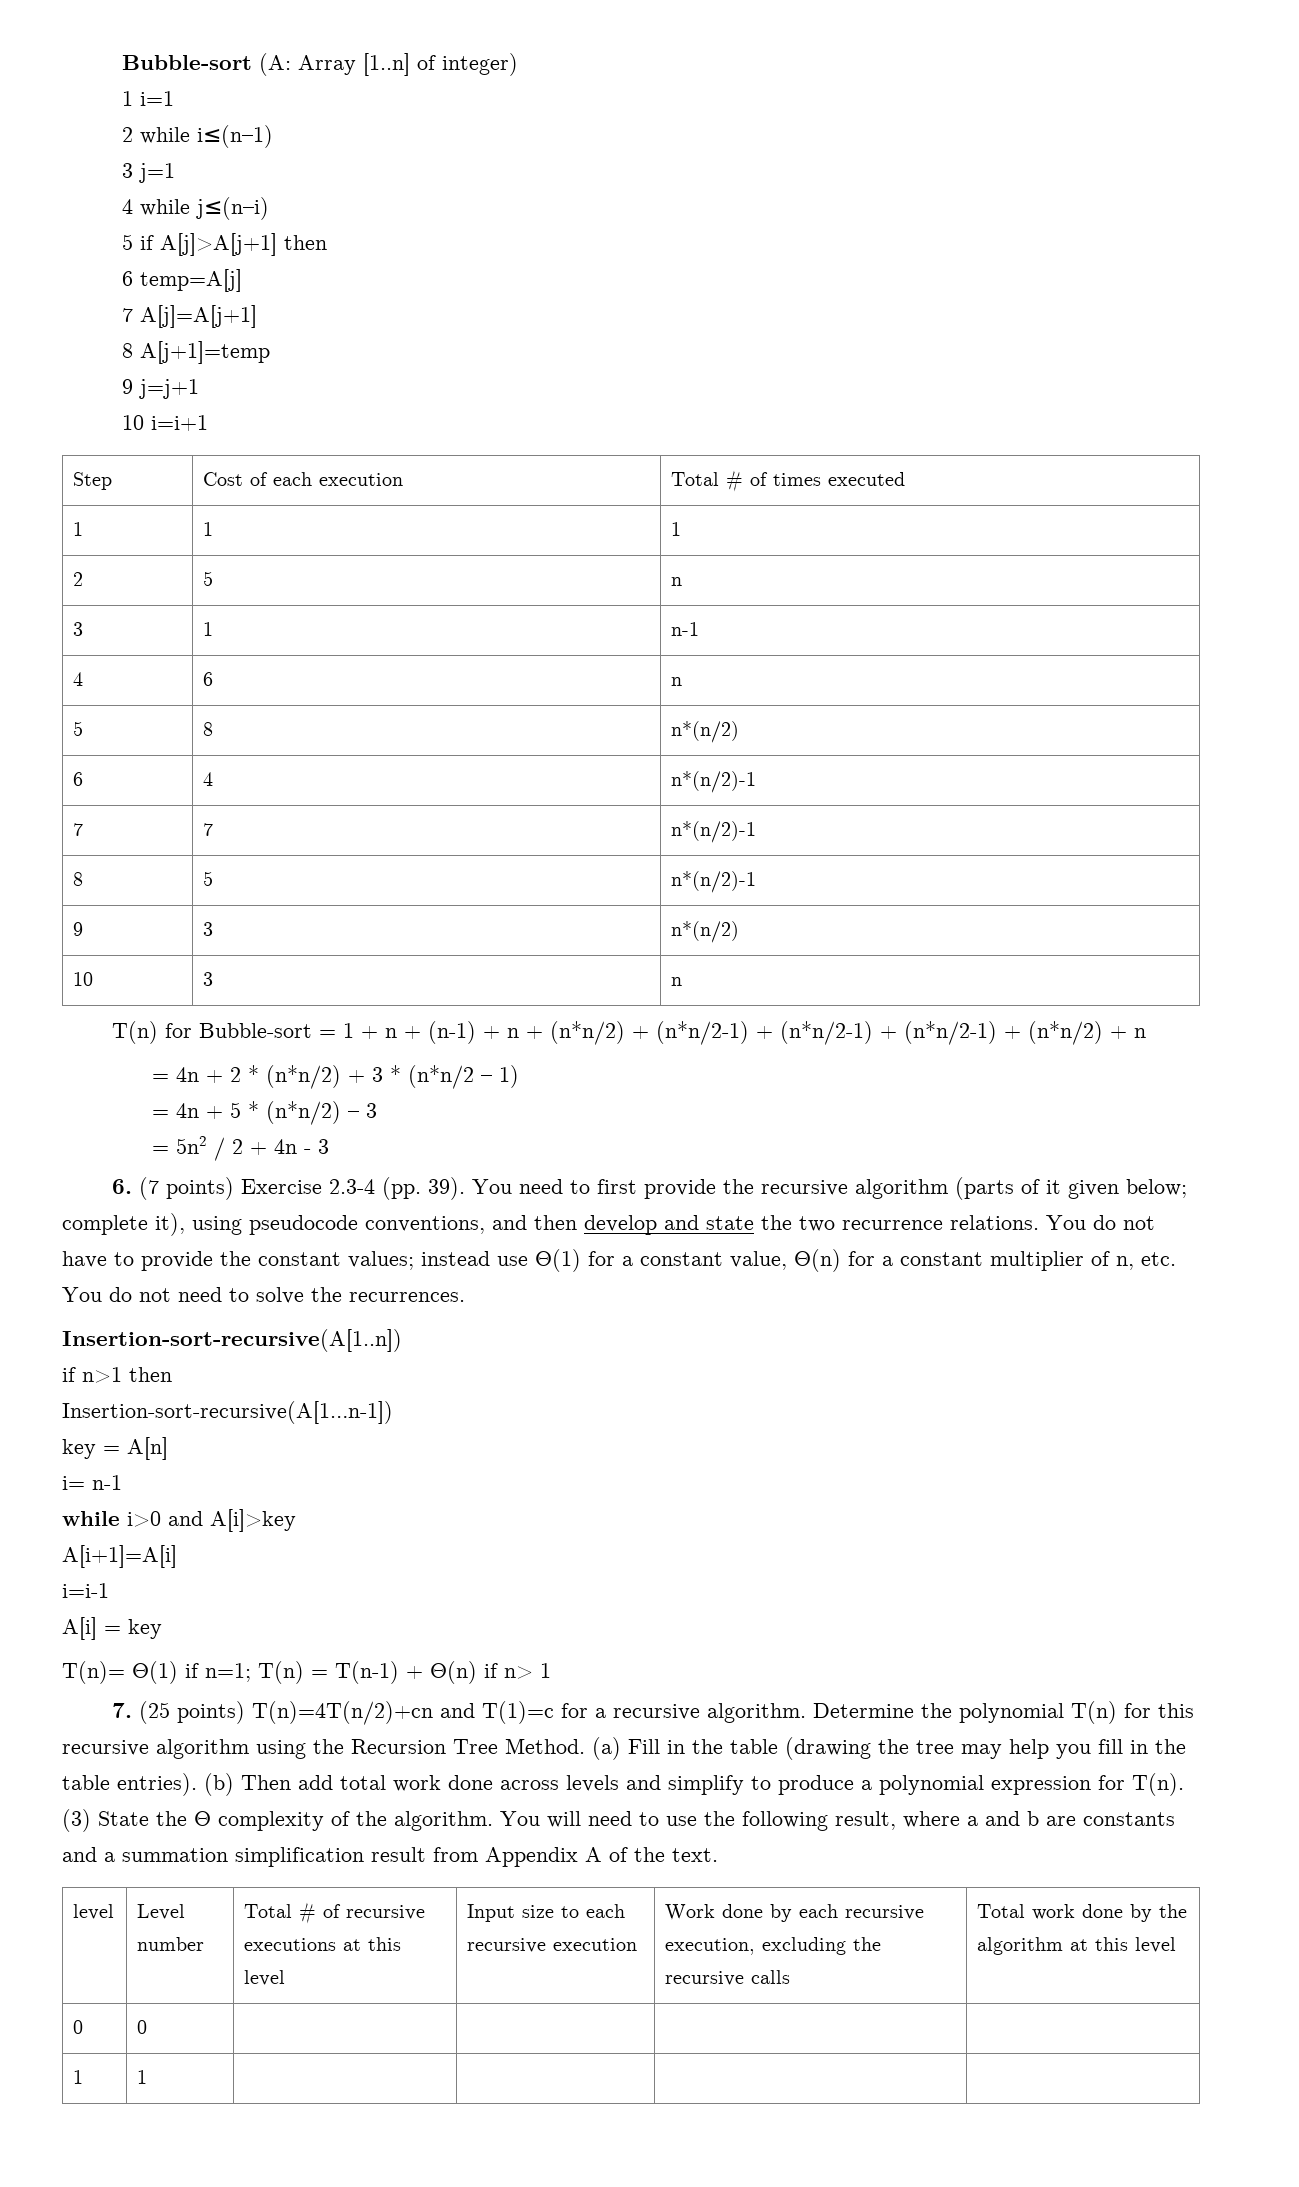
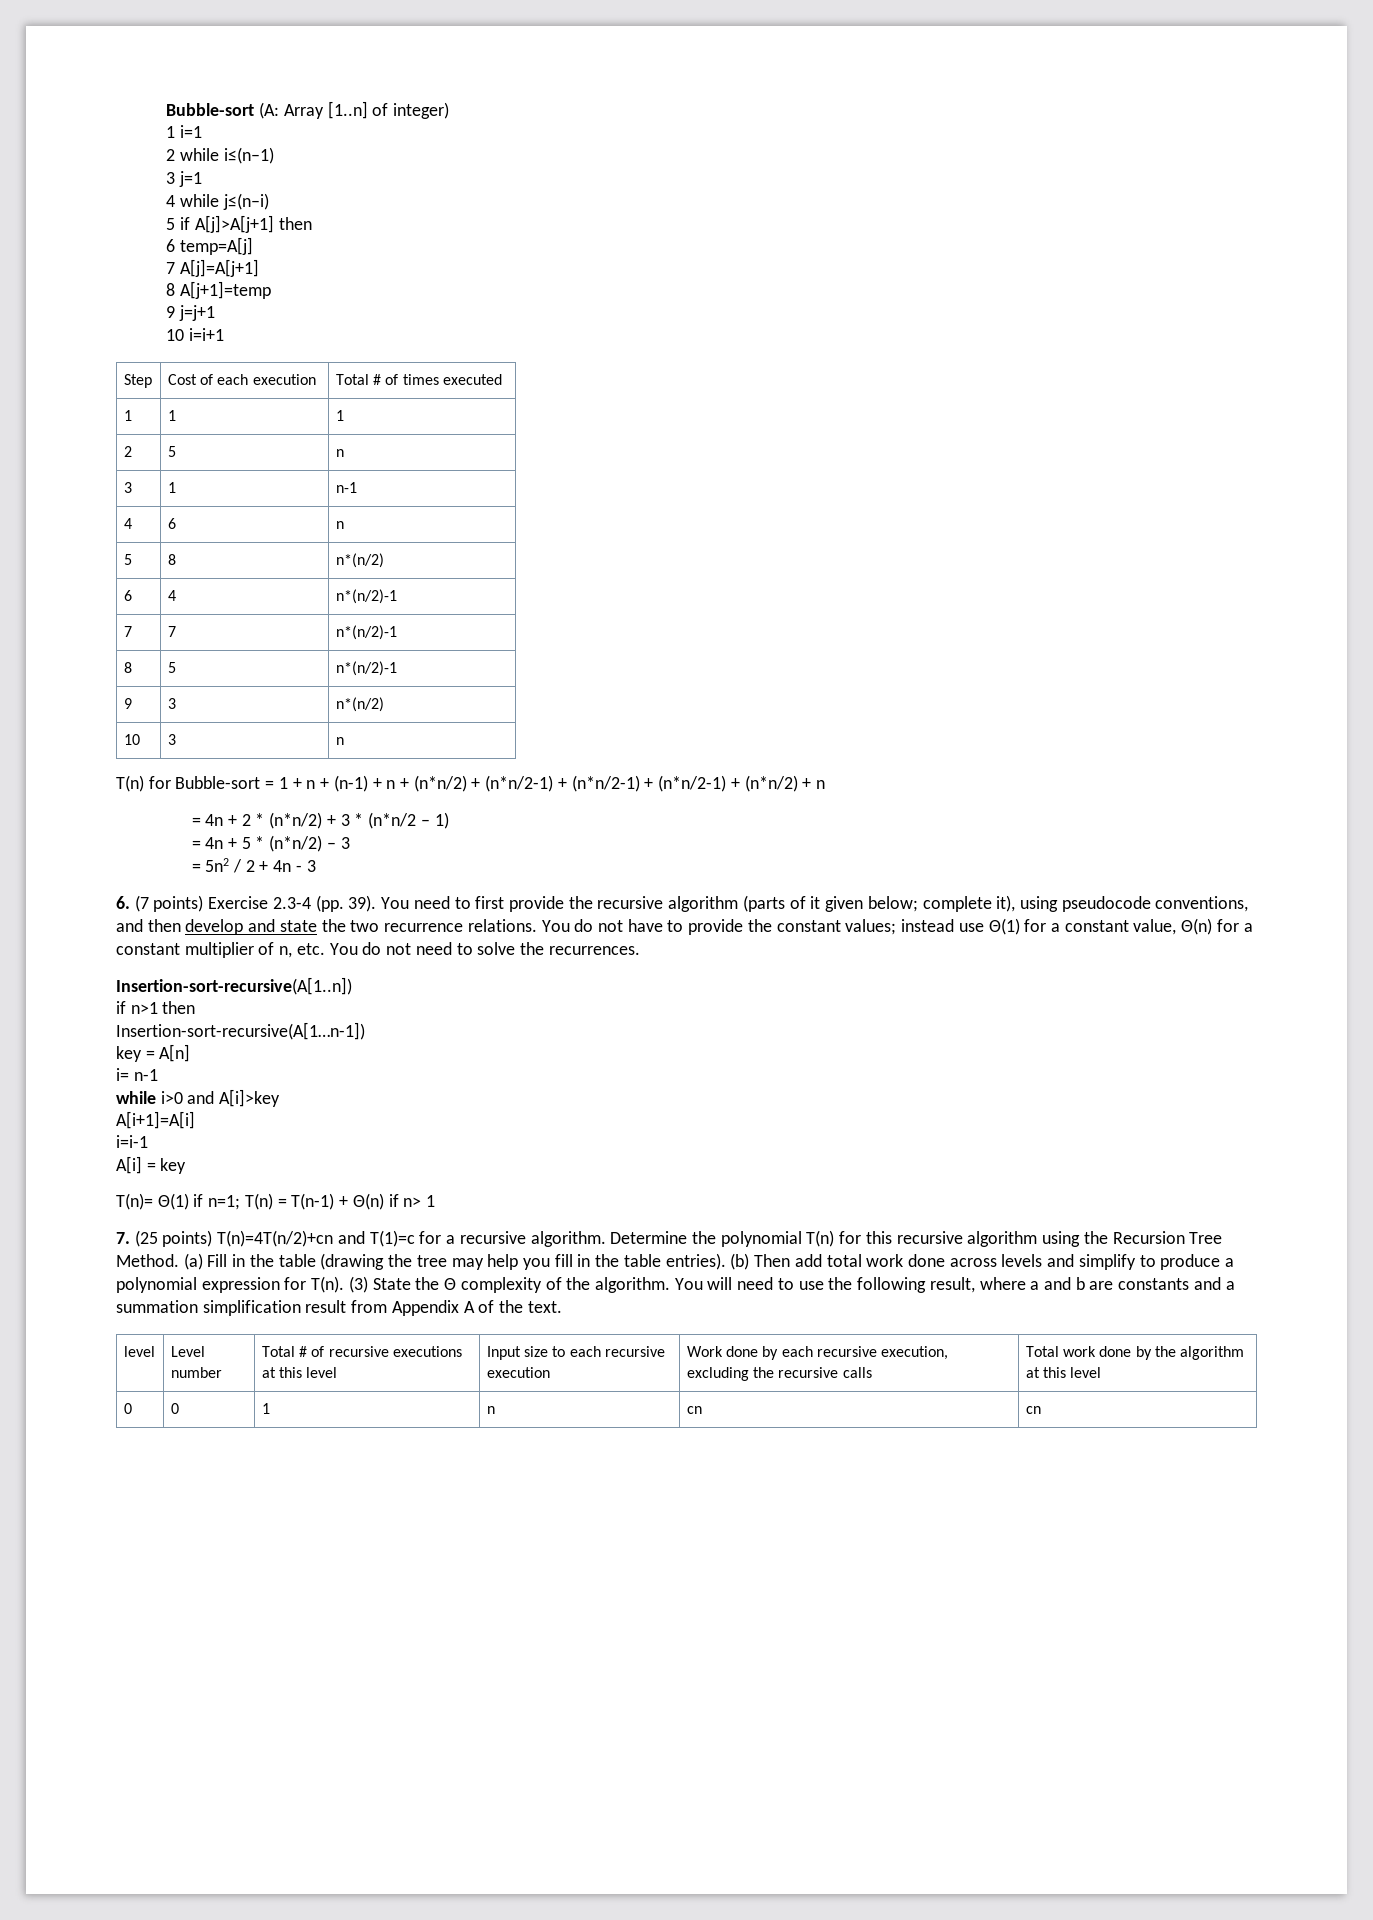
[73,2070,84,2084] [137,2070,148,2084] | | | // 1 | 1 | | | | -> [261,1403,270,1414] [486,1406,495,1414] [686,1406,702,1414] [1025,1406,1041,1414] 1 | n | cn | cn

